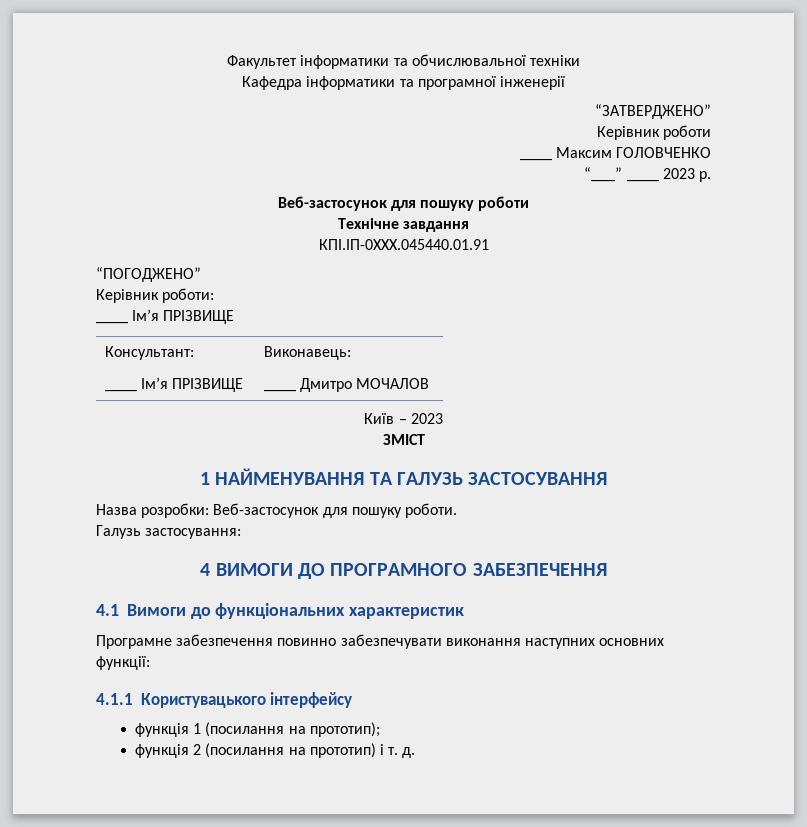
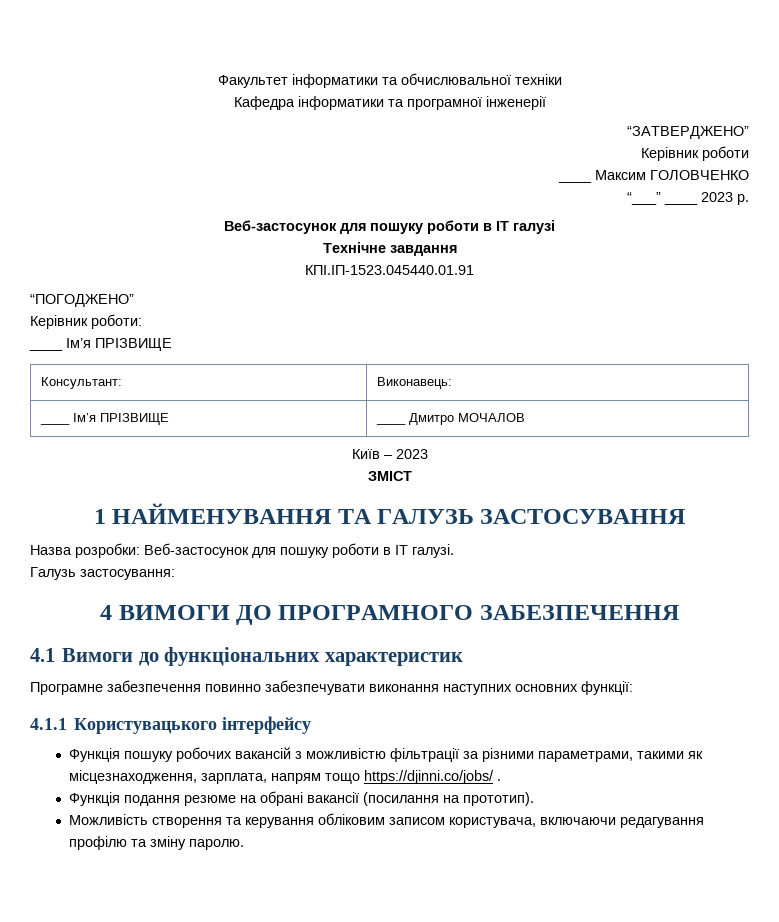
(530, 203) none -> [483,220,555,234] в IT галузі
[318,239,489,250] КПІ.ІП-0ХХХ.045440.01.91 -> [305,265,474,275] КПІ.ІП-1523.045440.01.91
[404,503,457,518] роботи. -> [332,543,454,558] роботи в IT галузі.
[135,722,380,737] [135,743,416,758] функція 1 (посилання на прототип); // функція 2 (посилання на прототип) і т. д. -> [68,747,703,762] [68,770,501,784] [68,791,534,806] [68,813,704,828] [68,836,244,850] Функція пошуку робочих вакансій з можливістю фільтрації за різними параметрами, такими як місцезнаходження, зарплата, напрям тощо https://djinni.co/jobs/ . // Функція подання резюме на обрані вакансії (посилання на прототип). // Можливість створення та керування обліковим записом користувача, включаючи редагування профілю та зміну паролю.

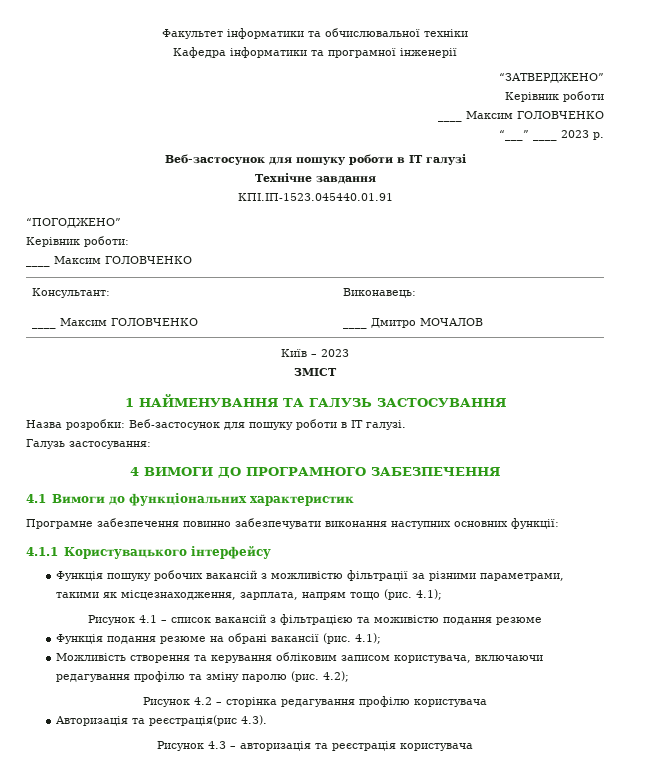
[66,338,172,351] Ім’я ПРІЗВИЩЕ -> [54,256,192,264] Максим ГОЛОВЧЕНКО
[72,413,169,425] Ім’я ПРІЗВИЩЕ -> [60,318,199,326] Максим ГОЛОВЧЕНКО
[363,770,501,784] https://djinni.co/jobs/ . -> [383,589,442,600] [88,614,542,625] (рис. 4.1); // Рисунок 4.1 – список вакансій з фільтрацією та моживістю подання резюме
[362,792,534,806] (посилання на прототип). -> [322,633,381,644] (рис. 4.1);
[188,839,244,850] паролю. -> [241,671,349,682] [143,696,487,707] [55,715,267,726] [157,741,473,751] паролю (рис. 4.2); // Рисунок 4.2 – сторінка редагування профілю користувача // Авторизація та реєстрація(рис 4.3). // Рисунок 4.3 – авторизація та реєстрація користувача

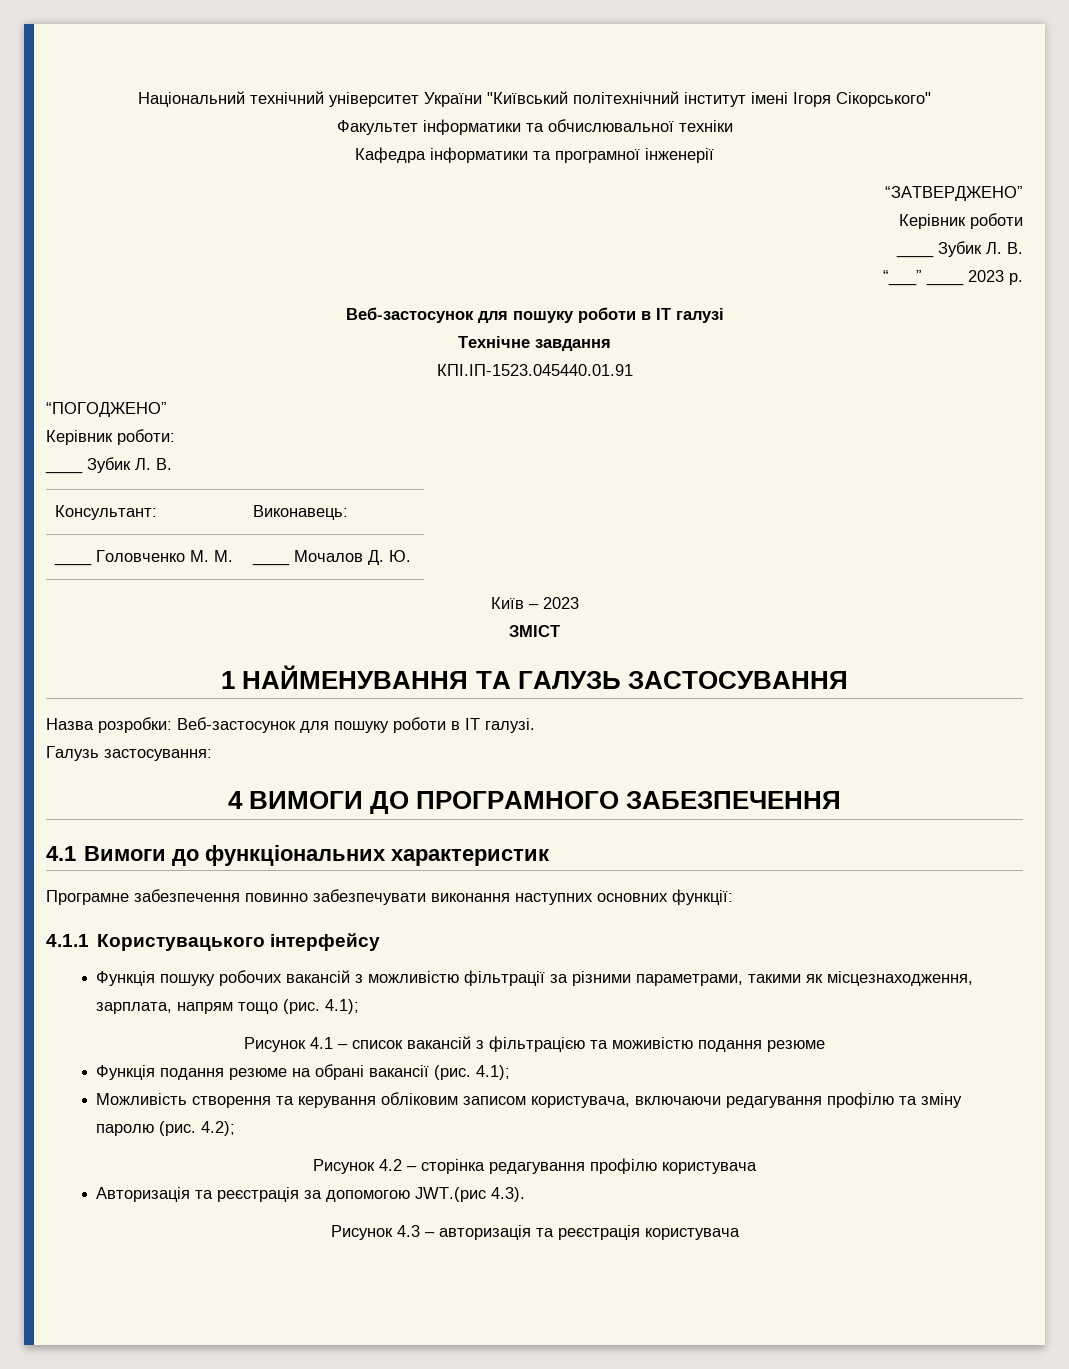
(162, 34) none -> [138,91,931,107] Національний технічний університет України "Київський політехнічний інститут імені Ігоря Сікорського" //
[466,111,604,119] Максим ГОЛОВЧЕНКО -> [938,241,1023,257] Зубик Л. В.
[54,256,192,264] Максим ГОЛОВЧЕНКО -> [87,457,172,473] Зубик Л. В.
[60,318,199,326] [343,318,484,329] Максим ГОЛОВЧЕНКО | ____ Дмитро МОЧАЛОВ -> [95,550,233,562] [251,562,290,566] [293,550,411,565] Головченко М. М. | ____ Мочалов Д. Ю.
[148,715,237,726] реєстрація(рис -> [217,1187,487,1202] реєстрація за допомогою JWT.(рис

